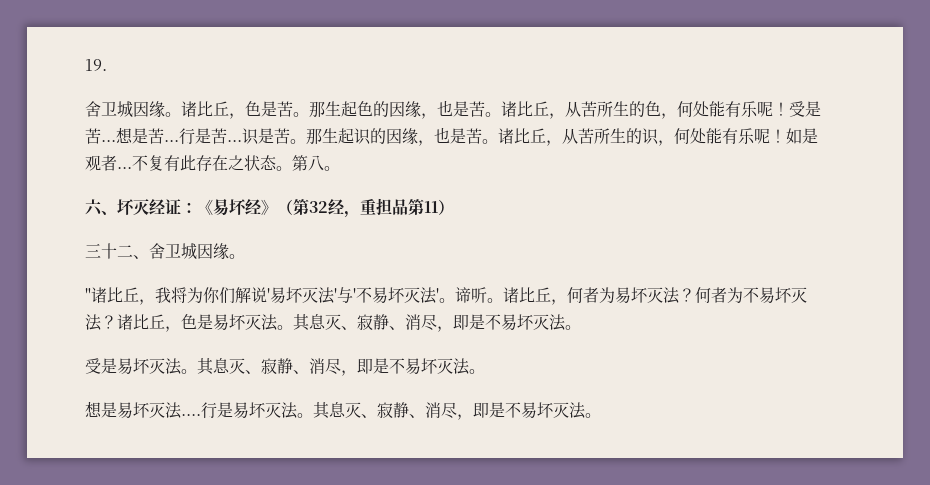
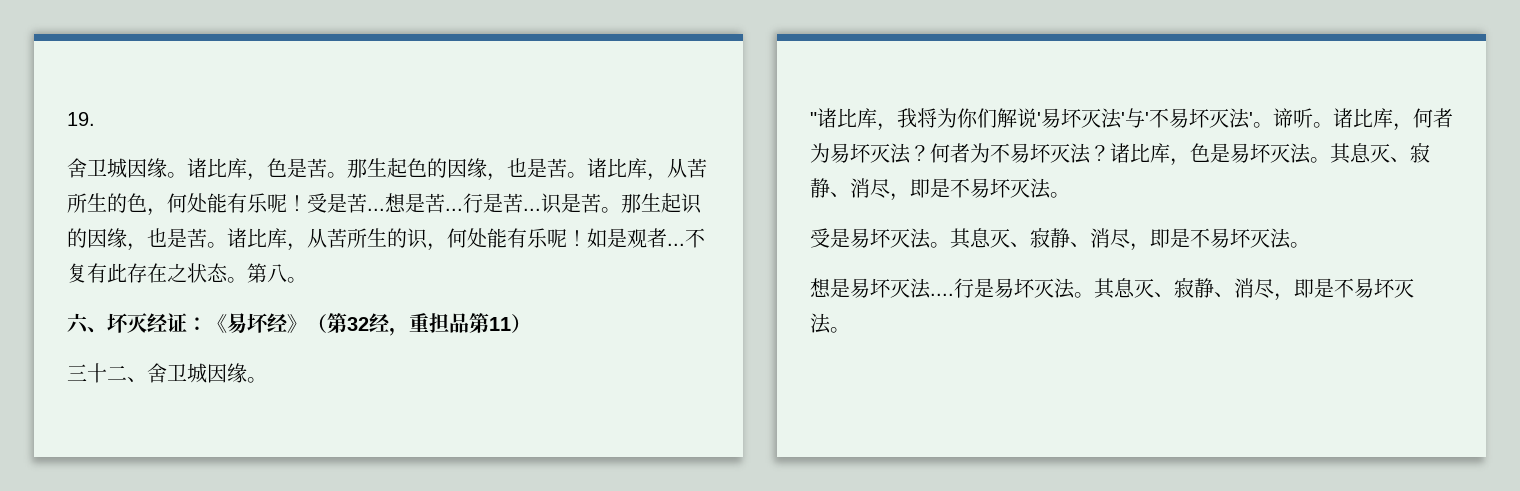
[213,101,229,116] 丘 -> [227,158,247,178] 库
[533,101,549,116] 丘 -> [627,158,647,178] 库
[530,128,546,143] 丘 -> [267,228,287,248] 库
[123,287,139,302] 丘 -> [857,108,877,128] 库
[535,287,551,302] 丘 -> [1373,108,1393,128] 库
[149,314,165,329] 丘 -> [1150,143,1170,163] 库

